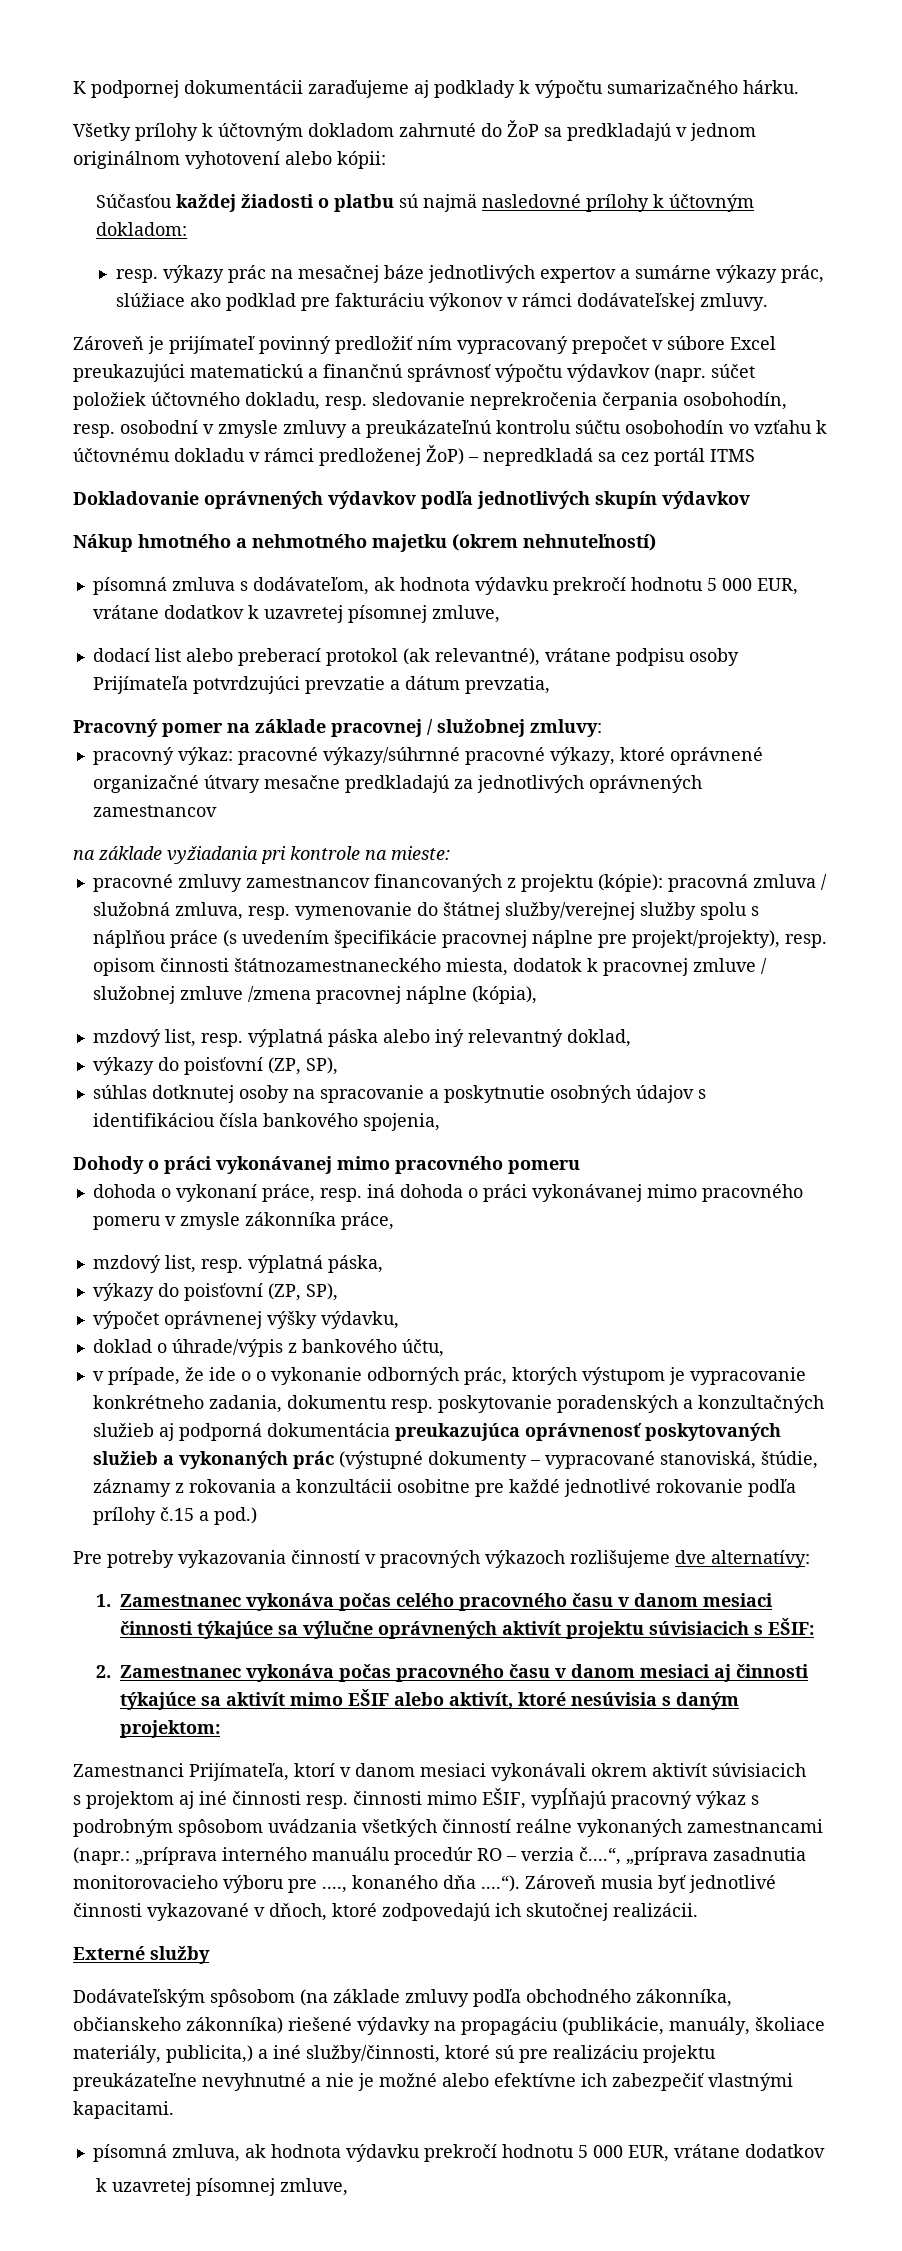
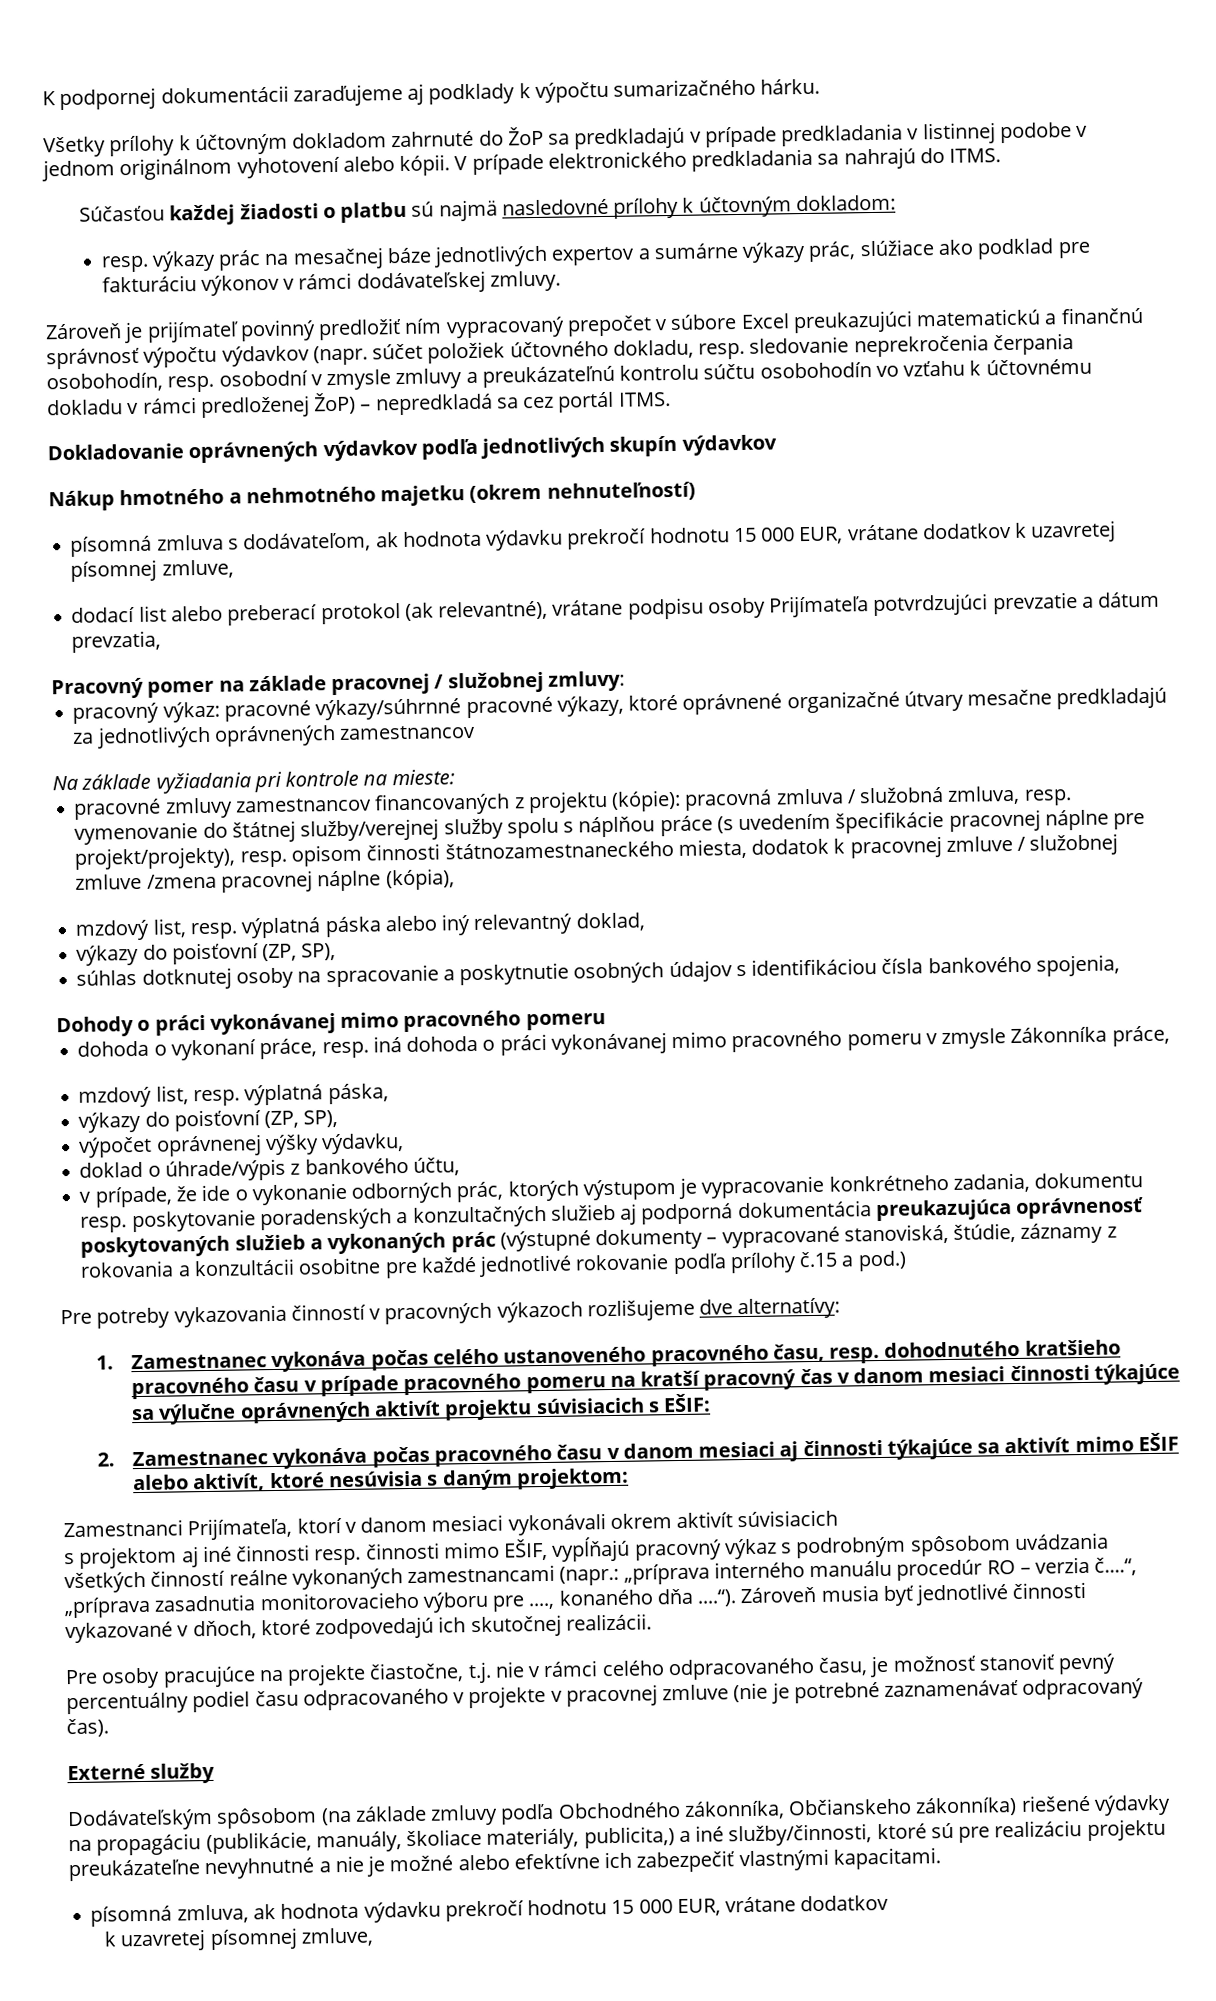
[690,123,756,141] [73,151,386,169] jednom originálnom vyhotovení alebo kópii: -> [704,122,1089,148] [41,147,1002,182] prípade predkladania v listinnej podobe v jednom originálnom vyhotovení alebo kópii. V prípade elektronického predkladania sa nahrajú do ITMS.
[710,449,755,462] ITMS -> [617,392,671,407] ITMS.
[706,578,717,591] 5 -> [733,527,757,543] 15
[73,850,95,860] na -> [52,775,78,791] Na
[244,1212,336,1226] zákonníka -> [1010,1026,1108,1044] Zákonníka
[255,1371,266,1381] o -> (248, 1195) none
[458,1593,613,1611] pracovného času -> [503,1339,1121,1367] [131,1368,833,1400] ustanoveného pracovného času, resp. dohodnutého kratšieho pracovného času v prípade pracovného pomeru na kratší pracovný čas
(698, 1910) none -> [65,1653,1117,1689] [66,1678,1145,1715] [66,1718,109,1738] // Pre osoby pracujúce na projekte čiastočne, t.j. nie v rámci celého odpracovaného času, je možnosť stanoviť pevný percentuálny podiel času odpracovaného v projekte v pracovnej zmluve (nie je potrebné zaznamenávať odpracovaný čas).
[526,1989,732,2007] [73,2017,181,2031] obchodného zákonníka, občianskeho -> [557,1797,913,1820] Obchodného zákonníka, Občianskeho
[577,2145,588,2158] 5 -> [611,1899,635,1915] 15

